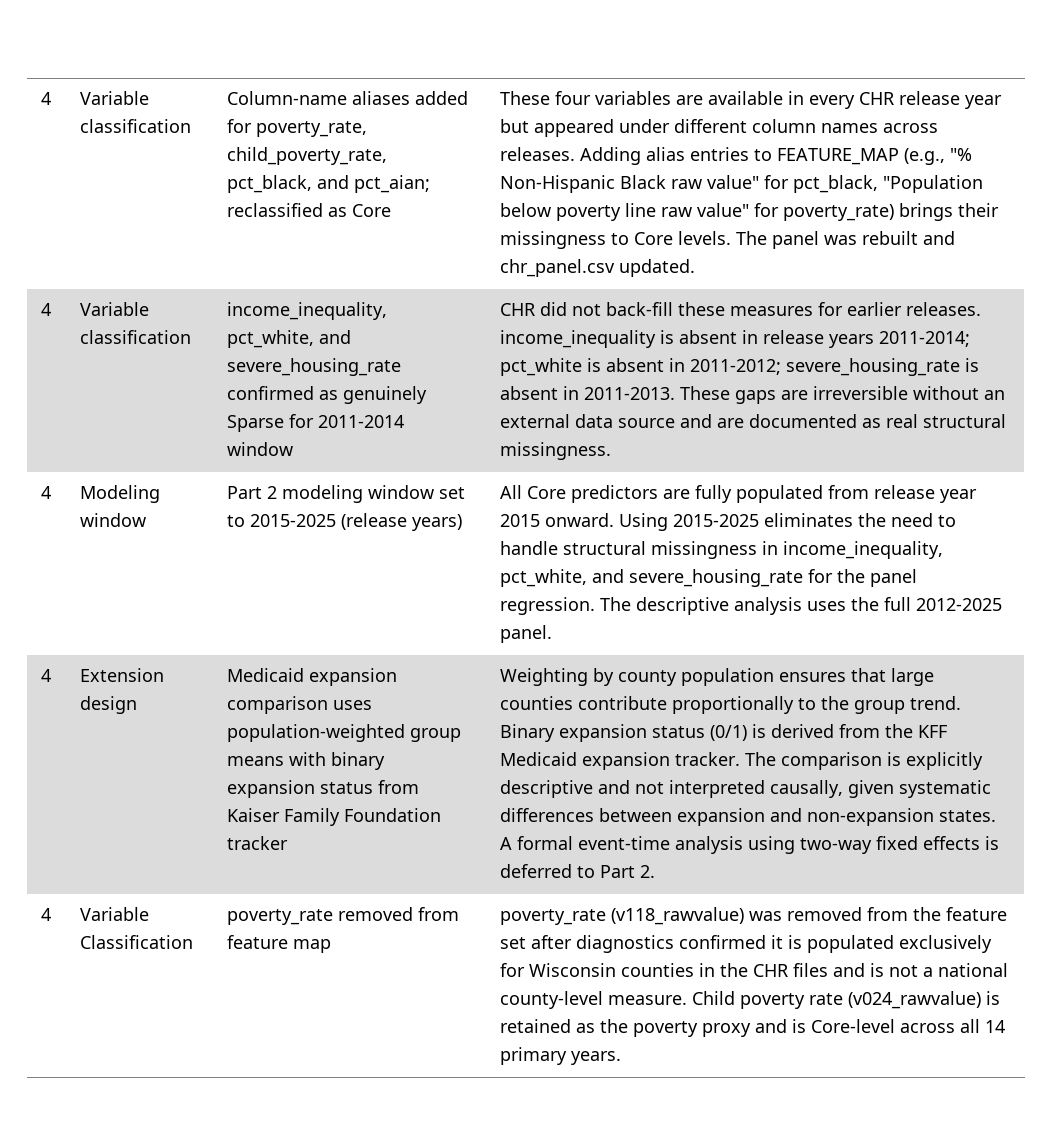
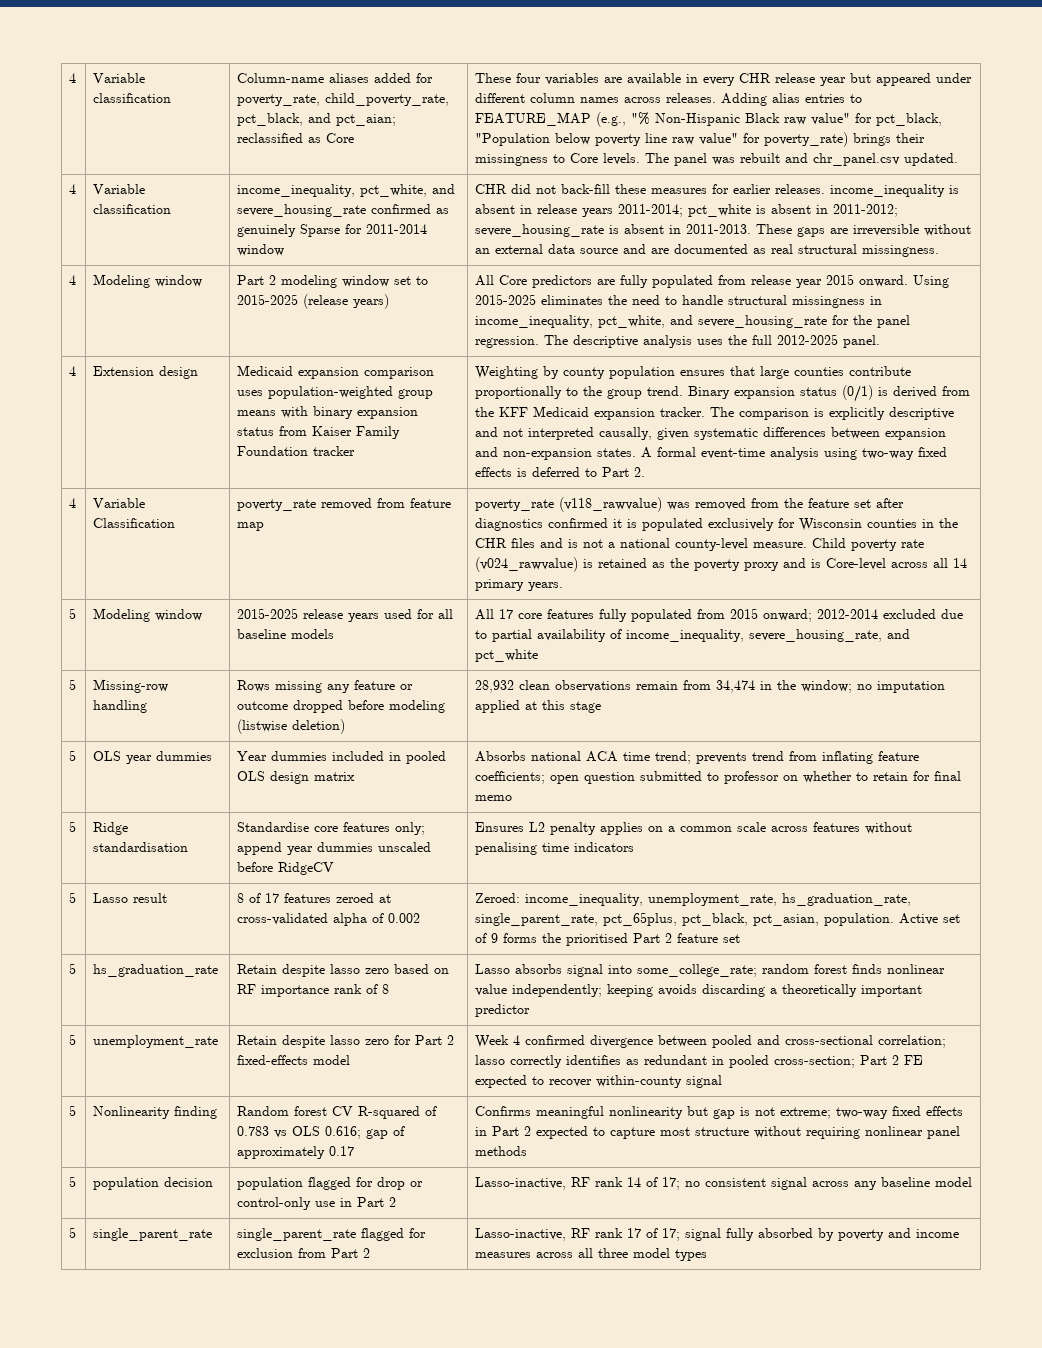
(622, 1058) none -> [69,608,77,619] [93,608,203,622] [237,608,454,622] [237,629,335,639] [475,608,964,622] [475,629,911,642] [475,649,539,662] [69,679,77,690] [93,679,169,693] [93,700,148,713] [237,680,414,693] [237,700,446,713] [237,719,346,734] [475,680,946,693] [475,700,602,713] [69,750,77,761] [93,751,213,764] [237,751,447,764] [237,771,356,784] [475,751,920,764] [475,771,962,784] [475,795,513,801] [69,821,77,832] [93,822,129,835] [93,842,189,852] [237,822,426,835] [237,842,432,855] [237,862,335,875] [475,822,913,835] [475,842,635,855] [69,892,77,903] [93,893,168,903] [237,893,392,903] [237,913,421,926] [475,893,912,906] [475,912,961,926] [475,933,741,946] [69,963,77,974] [93,964,219,977] [237,964,450,977] [237,984,390,997] [475,964,946,977] [475,984,923,997] [475,1004,531,1017] [69,1034,77,1045] [93,1035,219,1048] [237,1035,455,1048] [237,1055,351,1065] [475,1035,947,1048] [475,1055,924,1068] [475,1075,723,1088] [69,1105,77,1116] [93,1106,218,1119] [237,1106,438,1119] [237,1126,406,1139] [237,1146,355,1159] [475,1106,964,1119] [475,1126,961,1139] [475,1146,528,1156] [69,1176,77,1187] [93,1177,214,1190] [237,1177,424,1190] [237,1197,397,1210] [475,1177,973,1190] [69,1227,77,1238] [93,1228,213,1241] [237,1228,427,1241] [237,1248,371,1258] [475,1228,960,1241] [475,1248,708,1261] // 5 | Modeling window | 2015-2025 release years used for all baseline models | All 17 core features fully populated from 2015 onward; 2012-2014 excluded due to partial availability of income_inequality, severe_housing_rate, and pct_white // 5 | Missing-row handling | Rows missing any feature or outcome dropped before modeling (listwise deletion) | 28,932 clean observations remain from 34,474 in the window; no imputation applied at this stage // 5 | OLS year dummies | Year dummies included in pooled OLS design matrix | Absorbs national ACA time trend; prevents trend from inflating feature coefficients; open question submitted to professor on whether to retain for final memo // 5 | Ridge standardisation | Standardise core features only; append year dummies unscaled before RidgeCV | Ensures L2 penalty applies on a common scale across features without penalising time indicators // 5 | Lasso result | 8 of 17 features zeroed at cross-validated alpha of 0.002 | Zeroed: income_inequality, unemployment_rate, hs_graduation_rate, single_parent_rate, pct_65plus, pct_black, pct_asian, population. Active set of 9 forms the prioritised Part 2 feature set // 5 | hs_graduation_rate | Retain despite lasso zero based on RF importance rank of 8 | Lasso absorbs signal into some_college_rate; random forest finds nonlinear value independently; keeping avoids discarding a theoretically important predictor // 5 | unemployment_rate | Retain despite lasso zero for Part 2 fixed-effects model | Week 4 confirmed divergence between pooled and cross-sectional correlation; lasso correctly identifies as redundant in pooled cross-section; Part 2 FE expected to recover within-county signal // 5 | Nonlinearity finding | Random forest CV R-squared of 0.783 vs OLS 0.616; gap of approximately 0.17 | Confirms meaningful nonlinearity but gap is not extreme; two-way fixed effects in Part 2 expected to capture most structure without requiring nonlinear panel methods // 5 | population decision | population flagged for drop or control-only use in Part 2 | Lasso-inactive, RF rank 14 of 17; no consistent signal across any baseline model // 5 | single_parent_rate | single_parent_rate flagged for exclusion from Part 2 | Lasso-inactive, RF rank 17 of 17; signal fully absorbed by poverty and income measures across all three model types

